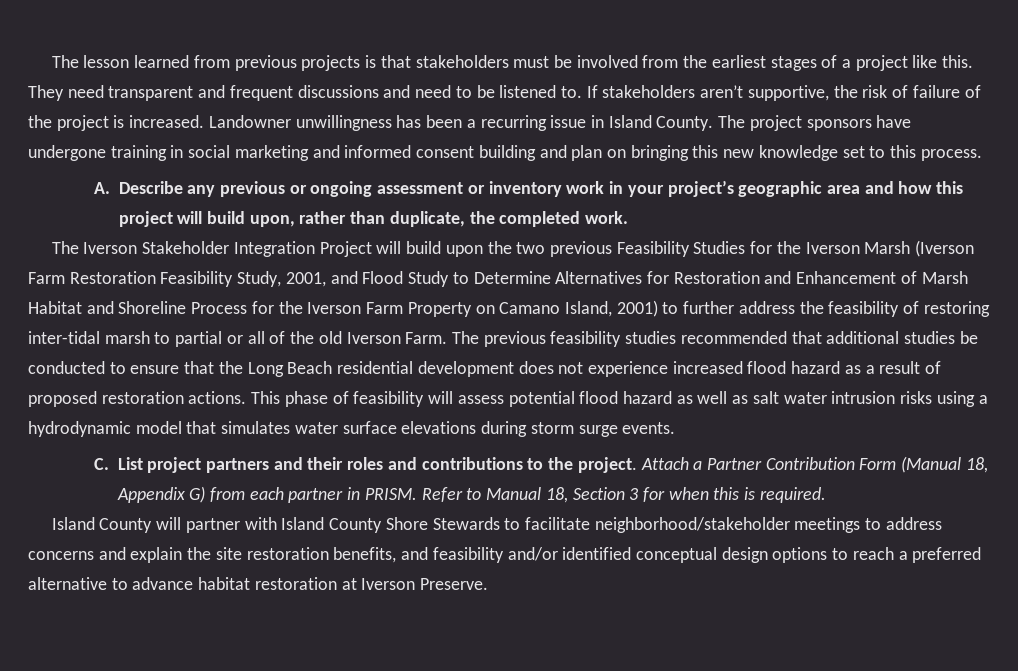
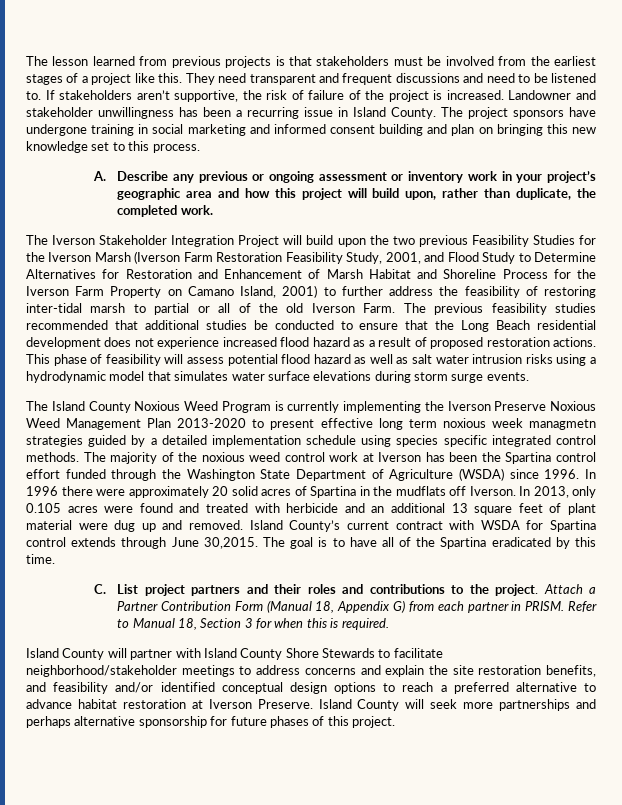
(291, 121) none -> [576,90,597,100] [26,107,93,117] and stakeholder
(676, 428) none -> [26,401,596,413] [26,418,596,430] [26,435,596,447] [26,452,597,464] [26,468,596,481] [26,486,596,498] [26,503,597,515] [26,520,597,532] [26,537,596,549] [26,554,55,564] // The Island County Noxious Weed Program is currently implementing the Iverson Preserve Noxious Weed Management Plan 2013-2020 to present effective long term noxious week managmetn strategies guided by a detailed implementation schedule using species specific integrated control methods. The majority of the noxious weed control work at Iverson has been the Spartina control effort funded through the Washington State Department of Agriculture (WSDA) since 1996. In 1996 there were approximately 20 solid acres of Spartina in the mudflats off Iverson. In 2013, only 0.105 acres were found and treated with herbicide and an additional 13 square feet of plant material were dug up and removed. Island County’s current contract with WSDA for Spartina control extends through June 30,2015. The goal is to have all of the Spartina eradicated by this time.
(489, 584) none -> [318,699,596,711] [26,716,395,728] Island County will seek more partnerships and perhaps alternative sponsorship for future phases of this project.

